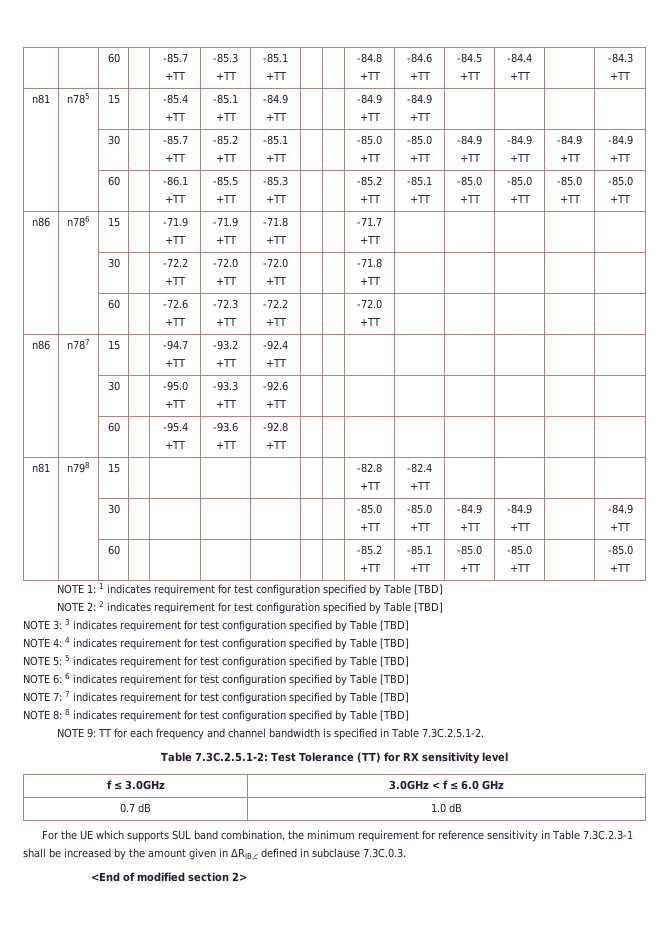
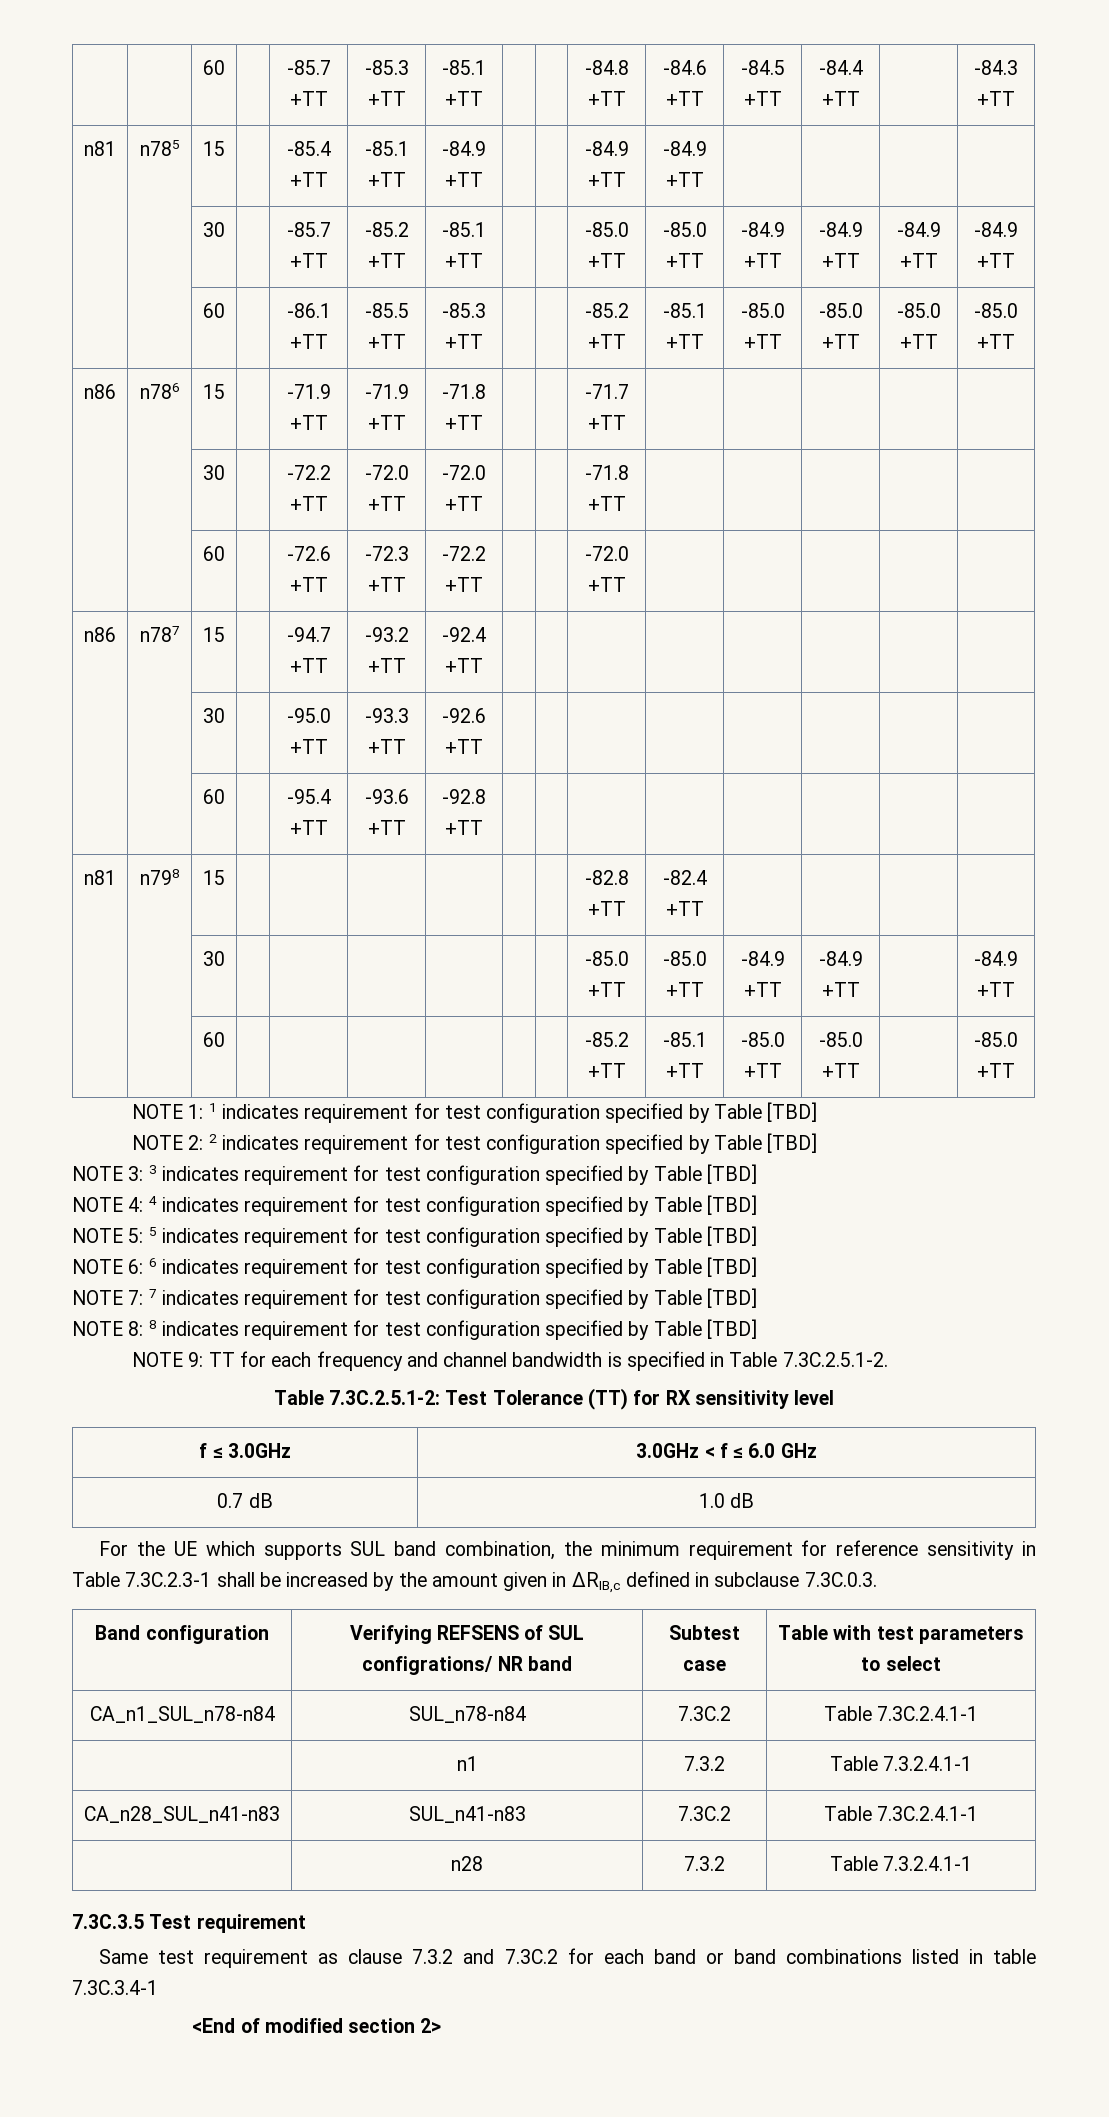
(406, 853) none -> [95,1625,269,1644] [349,1625,585,1644] [362,1656,572,1675] [669,1625,741,1640] [683,1660,727,1671] [778,1625,1024,1644] [861,1656,941,1671] [89,1706,275,1723] [408,1706,526,1723] [678,1706,732,1721] [823,1706,979,1721] [456,1756,478,1771] [684,1756,726,1771] [829,1756,973,1771] [84,1806,280,1823] [408,1806,526,1823] [678,1806,732,1821] [823,1806,979,1821] [451,1856,483,1871] [684,1856,726,1871] [829,1856,973,1871] [72,1914,306,1933] [99,1948,1036,1968] [72,1980,158,1995] // Band configuration | Verifying REFSENS of SUL configrations/ NR band | Subtest case | Table with test parameters to select // CA_n1_SUL_n78-n84 | SUL_n78-n84 | 7.3C.2 | Table 7.3C.2.4.1-1 // | n1 | 7.3.2 | Table 7.3.2.4.1-1 // CA_n28_SUL_n41-n83 | SUL_n41-n83 | 7.3C.2 | Table 7.3C.2.4.1-1 // | n28 | 7.3.2 | Table 7.3.2.4.1-1 // 7.3C.3.5 Test requirement // Same test requirement as clause 7.3.2 and 7.3C.2 for each band or band combinations listed in table 7.3C.3.4-1

